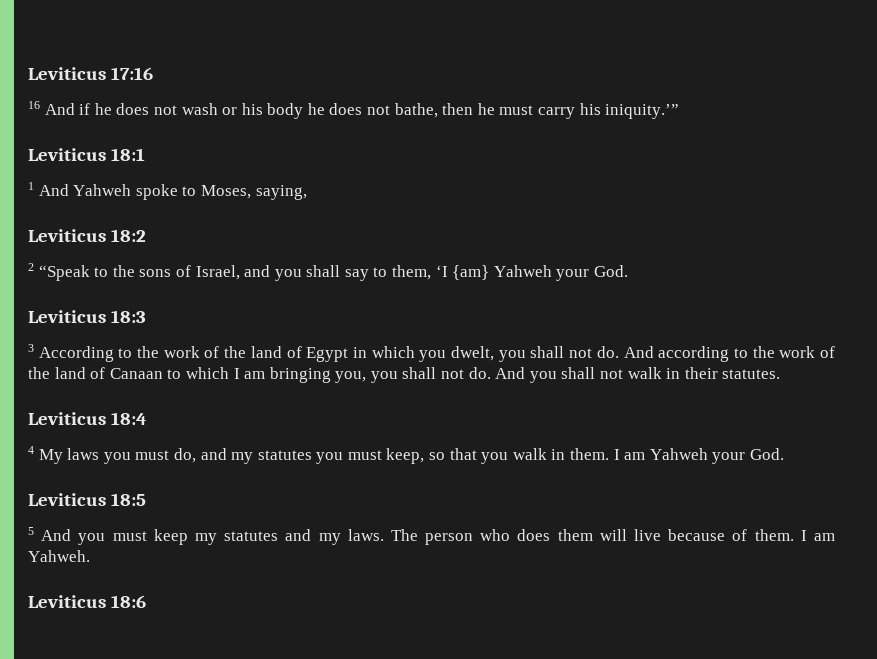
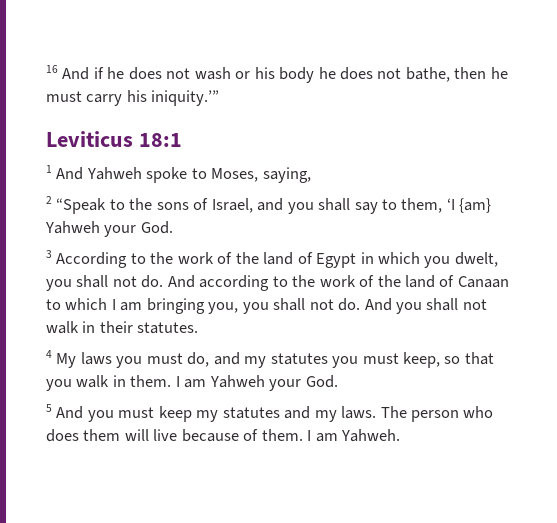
[28,67,154,80] Leviticus 17:16 // -> (46, 69) none
[28,229,147,242] // Leviticus 18:2 -> (311, 175) none
[28,310,147,323] // Leviticus 18:3 -> (173, 227) none
[28,412,148,425] // Leviticus 18:4 -> (199, 328) none
[28,493,147,506] // Leviticus 18:5 -> (338, 381) none
[28,595,147,608] // Leviticus 18:6 -> (401, 435) none

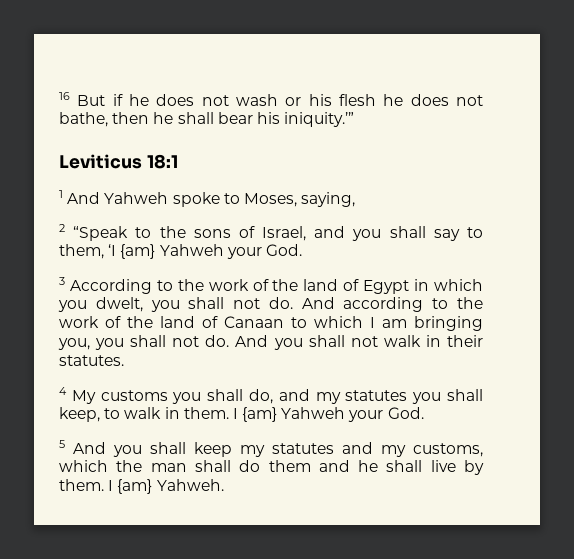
[62,67,90,80] And -> [77,95,106,106] But
[279,67,315,83] body -> [339,94,376,106] flesh
[46,91,123,106] must carry -> [177,112,253,124] shall bear
[80,352,183,368] laws you must -> [100,389,244,404] customs you shall
[362,352,494,368] [46,379,72,391] must keep, so that you -> [447,389,484,401] [59,407,121,422] shall keep, to
[184,379,207,388] am -> [242,407,278,422] {am}
[118,407,155,418] must -> [150,442,186,454] shall
[341,406,494,422] [46,429,338,442] laws. The person who does them will live because of them. I am -> [413,443,483,457] [59,460,485,475] [59,479,153,494] customs, which the man shall do them and he shall live by them. I {am}

